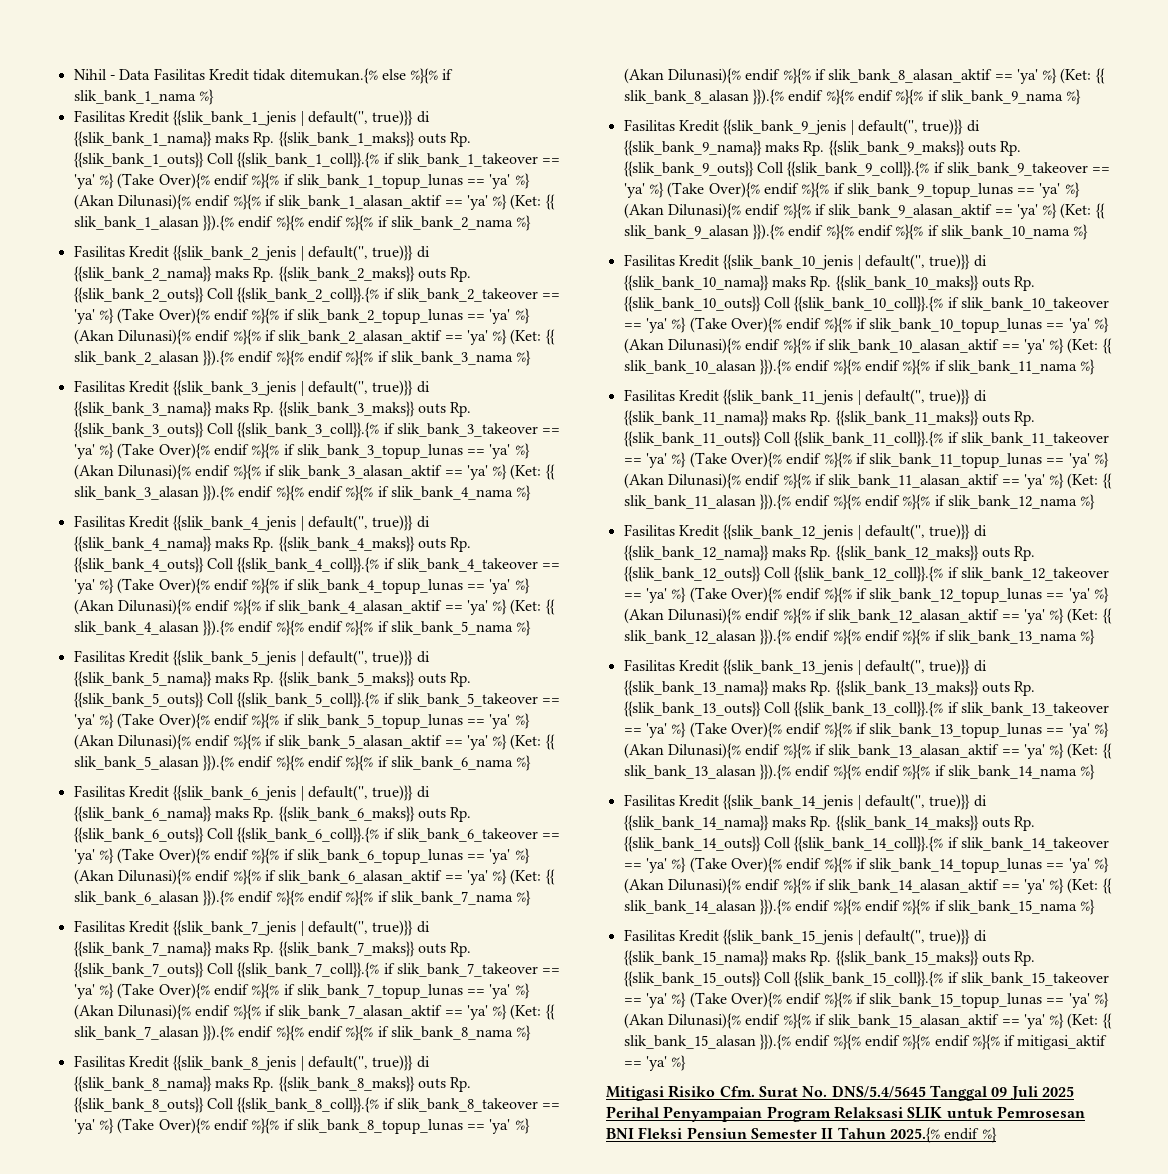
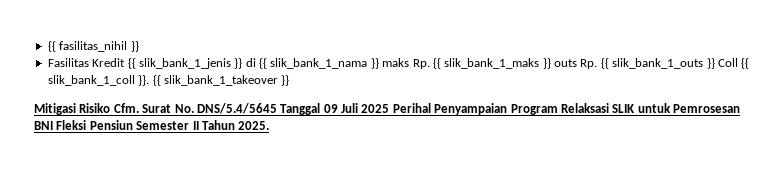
[73,68,454,84] [73,89,214,105] [73,110,430,126] [73,131,472,147] [73,152,561,168] [73,173,530,189] [73,194,555,210] [73,215,532,231] [73,245,430,261] [73,266,472,282] [73,287,561,303] [73,308,530,324] [73,329,555,345] [73,350,532,366] [73,380,430,396] [73,401,472,417] [73,422,561,438] [73,443,530,459] [73,464,555,480] [73,485,532,501] [73,515,430,531] [73,536,472,552] [73,557,561,573] [73,578,530,594] [73,599,555,615] [73,620,532,636] [73,650,430,666] [73,671,472,687] [73,692,561,708] [73,713,530,729] [73,734,555,750] [73,755,532,771] [73,785,430,801] [73,806,472,822] [73,827,561,843] [73,848,530,864] [73,869,555,885] [73,890,532,906] [73,920,430,936] [73,941,472,957] [73,962,561,978] [73,983,530,999] [73,1004,555,1020] [73,1025,532,1041] [73,1055,430,1071] [73,1076,472,1092] [73,1097,561,1113] [73,1118,530,1134] [623,68,1105,84] [623,89,1082,105] [623,119,980,135] [623,140,1022,156] [623,161,1111,177] [623,182,1080,198] [623,203,1105,219] [623,224,1089,240] [623,254,987,270] [623,275,1036,291] [623,296,1109,312] [623,317,1110,333] [623,338,1112,354] [623,359,1096,375] [623,389,987,405] [623,410,1036,426] [623,431,1109,447] [623,452,1110,468] [623,473,1112,489] [623,494,1096,510] [623,524,987,540] [623,545,1036,561] [623,566,1109,582] [623,587,1110,603] [623,608,1112,624] [623,629,1096,645] [623,659,987,675] [623,680,1036,696] [623,701,1109,717] [623,722,1110,738] [623,743,1112,759] [623,764,1096,780] [623,794,987,810] [623,815,1036,831] [623,836,1109,852] [623,857,1110,873] [623,878,1112,894] [623,899,1096,915] [623,929,987,945] [623,950,1036,966] [623,971,1109,987] [623,992,1110,1008] [623,1013,1112,1029] [623,1034,1108,1050] [623,1055,687,1071] Nihil - Data Fasilitas Kredit tidak ditemukan.{% else %}{% if slik_bank_1_nama %} // Fasilitas Kredit {{slik_bank_1_jenis | default('', true)}} di {{slik_bank_1_nama}} maks Rp. {{slik_bank_1_maks}} outs Rp. {{slik_bank_1_outs}} Coll {{slik_bank_1_coll}}.{% if slik_bank_1_takeover == 'ya' %} (Take Over){% endif %}{% if slik_bank_1_topup_lunas == 'ya' %} (Akan Dilunasi){% endif %}{% if slik_bank_1_alasan_aktif == 'ya' %} (Ket: {{ slik_bank_1_alasan }}).{% endif %}{% endif %}{% if slik_bank_2_nama %} // Fasilitas Kredit {{slik_bank_2_jenis | default('', true)}} di {{slik_bank_2_nama}} maks Rp. {{slik_bank_2_maks}} outs Rp. {{slik_bank_2_outs}} Coll {{slik_bank_2_coll}}.{% if slik_bank_2_takeover == 'ya' %} (Take Over){% endif %}{% if slik_bank_2_topup_lunas == 'ya' %} (Akan Dilunasi){% endif %}{% if slik_bank_2_alasan_aktif == 'ya' %} (Ket: {{ slik_bank_2_alasan }}).{% endif %}{% endif %}{% if slik_bank_3_nama %} // Fasilitas Kredit {{slik_bank_3_jenis | default('', true)}} di {{slik_bank_3_nama}} maks Rp. {{slik_bank_3_maks}} outs Rp. {{slik_bank_3_outs}} Coll {{slik_bank_3_coll}}.{% if slik_bank_3_takeover == 'ya' %} (Take Over){% endif %}{% if slik_bank_3_topup_lunas == 'ya' %} (Akan Dilunasi){% endif %}{% if slik_bank_3_alasan_aktif == 'ya' %} (Ket: {{ slik_bank_3_alasan }}).{% endif %}{% endif %}{% if slik_bank_4_nama %} // Fasilitas Kredit {{slik_bank_4_jenis | default('', true)}} di {{slik_bank_4_nama}} maks Rp. {{slik_bank_4_maks}} outs Rp. {{slik_bank_4_outs}} Coll {{slik_bank_4_coll}}.{% if slik_bank_4_takeover == 'ya' %} (Take Over){% endif %}{% if slik_bank_4_topup_lunas == 'ya' %} (Akan Dilunasi){% endif %}{% if slik_bank_4_alasan_aktif == 'ya' %} (Ket: {{ slik_bank_4_alasan }}).{% endif %}{% endif %}{% if slik_bank_5_nama %} // Fasilitas Kredit {{slik_bank_5_jenis | default('', true)}} di {{slik_bank_5_nama}} maks Rp. {{slik_bank_5_maks}} outs Rp. {{slik_bank_5_outs}} Coll {{slik_bank_5_coll}}.{% if slik_bank_5_takeover == 'ya' %} (Take Over){% endif %}{% if slik_bank_5_topup_lunas == 'ya' %} (Akan Dilunasi){% endif %}{% if slik_bank_5_alasan_aktif == 'ya' %} (Ket: {{ slik_bank_5_alasan }}).{% endif %}{% endif %}{% if slik_bank_6_nama %} // Fasilitas Kredit {{slik_bank_6_jenis | default('', true)}} di {{slik_bank_6_nama}} maks Rp. {{slik_bank_6_maks}} outs Rp. {{slik_bank_6_outs}} Coll {{slik_bank_6_coll}}.{% if slik_bank_6_takeover == 'ya' %} (Take Over){% endif %}{% if slik_bank_6_topup_lunas == 'ya' %} (Akan Dilunasi){% endif %}{% if slik_bank_6_alasan_aktif == 'ya' %} (Ket: {{ slik_bank_6_alasan }}).{% endif %}{% endif %}{% if slik_bank_7_nama %} // Fasilitas Kredit {{slik_bank_7_jenis | default('', true)}} di {{slik_bank_7_nama}} maks Rp. {{slik_bank_7_maks}} outs Rp. {{slik_bank_7_outs}} Coll {{slik_bank_7_coll}}.{% if slik_bank_7_takeover == 'ya' %} (Take Over){% endif %}{% if slik_bank_7_topup_lunas == 'ya' %} (Akan Dilunasi){% endif %}{% if slik_bank_7_alasan_aktif == 'ya' %} (Ket: {{ slik_bank_7_alasan }}).{% endif %}{% endif %}{% if slik_bank_8_nama %} // Fasilitas Kredit {{slik_bank_8_jenis | default('', true)}} di {{slik_bank_8_nama}} maks Rp. {{slik_bank_8_maks}} outs Rp. {{slik_bank_8_outs}} Coll {{slik_bank_8_coll}}.{% if slik_bank_8_takeover == 'ya' %} (Take Over){% endif %}{% if slik_bank_8_topup_lunas == 'ya' %} (Akan Dilunasi){% endif %}{% if slik_bank_8_alasan_aktif == 'ya' %} (Ket: {{ slik_bank_8_alasan }}).{% endif %}{% endif %}{% if slik_bank_9_nama %} // Fasilitas Kredit {{slik_bank_9_jenis | default('', true)}} di {{slik_bank_9_nama}} maks Rp. {{slik_bank_9_maks}} outs Rp. {{slik_bank_9_outs}} Coll {{slik_bank_9_coll}}.{% if slik_bank_9_takeover == 'ya' %} (Take Over){% endif %}{% if slik_bank_9_topup_lunas == 'ya' %} (Akan Dilunasi){% endif %}{% if slik_bank_9_alasan_aktif == 'ya' %} (Ket: {{ slik_bank_9_alasan }}).{% endif %}{% endif %}{% if slik_bank_10_nama %} // Fasilitas Kredit {{slik_bank_10_jenis | default('', true)}} di {{slik_bank_10_nama}} maks Rp. {{slik_bank_10_maks}} outs Rp. {{slik_bank_10_outs}} Coll {{slik_bank_10_coll}}.{% if slik_bank_10_takeover == 'ya' %} (Take Over){% endif %}{% if slik_bank_10_topup_lunas == 'ya' %} (Akan Dilunasi){% endif %}{% if slik_bank_10_alasan_aktif == 'ya' %} (Ket: {{ slik_bank_10_alasan }}).{% endif %}{% endif %}{% if slik_bank_11_nama %} // Fasilitas Kredit {{slik_bank_11_jenis | default('', true)}} di {{slik_bank_11_nama}} maks Rp. {{slik_bank_11_maks}} outs Rp. {{slik_bank_11_outs}} Coll {{slik_bank_11_coll}}.{% if slik_bank_11_takeover == 'ya' %} (Take Over){% endif %}{% if slik_bank_11_topup_lunas == 'ya' %} (Akan Dilunasi){% endif %}{% if slik_bank_11_alasan_aktif == 'ya' %} (Ket: {{ slik_bank_11_alasan }}).{% endif %}{% endif %}{% if slik_bank_12_nama %} // Fasilitas Kredit {{slik_bank_12_jenis | default('', true)}} di {{slik_bank_12_nama}} maks Rp. {{slik_bank_12_maks}} outs Rp. {{slik_bank_12_outs}} Coll {{slik_bank_12_coll}}.{% if slik_bank_12_takeover == 'ya' %} (Take Over){% endif %}{% if slik_bank_12_topup_lunas == 'ya' %} (Akan Dilunasi){% endif %}{% if slik_bank_12_alasan_aktif == 'ya' %} (Ket: {{ slik_bank_12_alasan }}).{% endif %}{% endif %}{% if slik_bank_13_nama %} // Fasilitas Kredit {{slik_bank_13_jenis | default('', true)}} di {{slik_bank_13_nama}} maks Rp. {{slik_bank_13_maks}} outs Rp. {{slik_bank_13_outs}} Coll {{slik_bank_13_coll}}.{% if slik_bank_13_takeover == 'ya' %} (Take Over){% endif %}{% if slik_bank_13_topup_lunas == 'ya' %} (Akan Dilunasi){% endif %}{% if slik_bank_13_alasan_aktif == 'ya' %} (Ket: {{ slik_bank_13_alasan }}).{% endif %}{% endif %}{% if slik_bank_14_nama %} // Fasilitas Kredit {{slik_bank_14_jenis | default('', true)}} di {{slik_bank_14_nama}} maks Rp. {{slik_bank_14_maks}} outs Rp. {{slik_bank_14_outs}} Coll {{slik_bank_14_coll}}.{% if slik_bank_14_takeover == 'ya' %} (Take Over){% endif %}{% if slik_bank_14_topup_lunas == 'ya' %} (Akan Dilunasi){% endif %}{% if slik_bank_14_alasan_aktif == 'ya' %} (Ket: {{ slik_bank_14_alasan }}).{% endif %}{% endif %}{% if slik_bank_15_nama %} // Fasilitas Kredit {{slik_bank_15_jenis | default('', true)}} di {{slik_bank_15_nama}} maks Rp. {{slik_bank_15_maks}} outs Rp. {{slik_bank_15_outs}} Coll {{slik_bank_15_coll}}.{% if slik_bank_15_takeover == 'ya' %} (Take Over){% endif %}{% if slik_bank_15_topup_lunas == 'ya' %} (Akan Dilunasi){% endif %}{% if slik_bank_15_alasan_aktif == 'ya' %} (Ket: {{ slik_bank_15_alasan }}).{% endif %}{% endif %}{% endif %}{% if mitigasi_aktif == 'ya' %} -> [47,41,139,52] [47,58,750,69] [47,75,290,86] {{ fasilitas_nihil }} // Fasilitas Kredit {{ slik_bank_1_jenis }} di {{ slik_bank_1_nama }} maks Rp. {{ slik_bank_1_maks }} outs Rp. {{ slik_bank_1_outs }} Coll {{ slik_bank_1_coll }}. {{ slik_bank_1_takeover }}
[889,1127,997,1143] 2025.{% endif %} -> [238,121,270,130] 2025.

